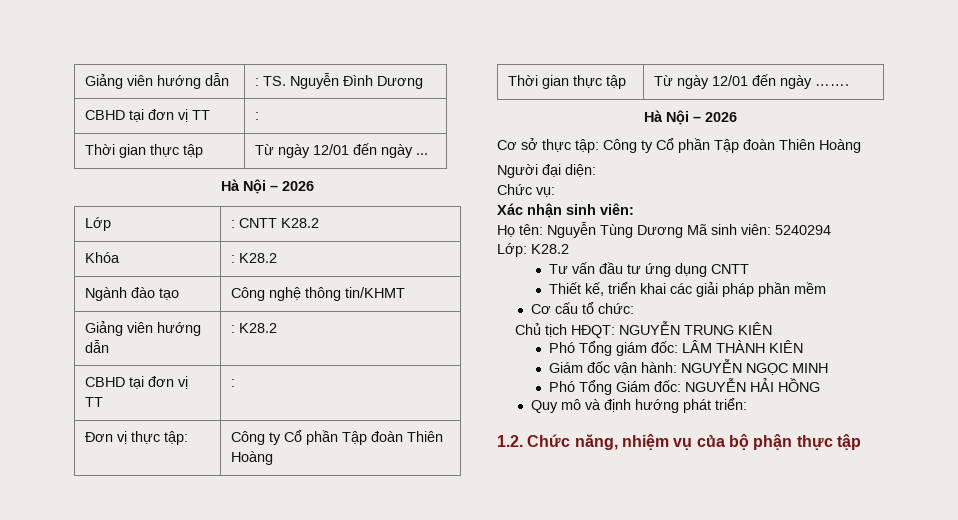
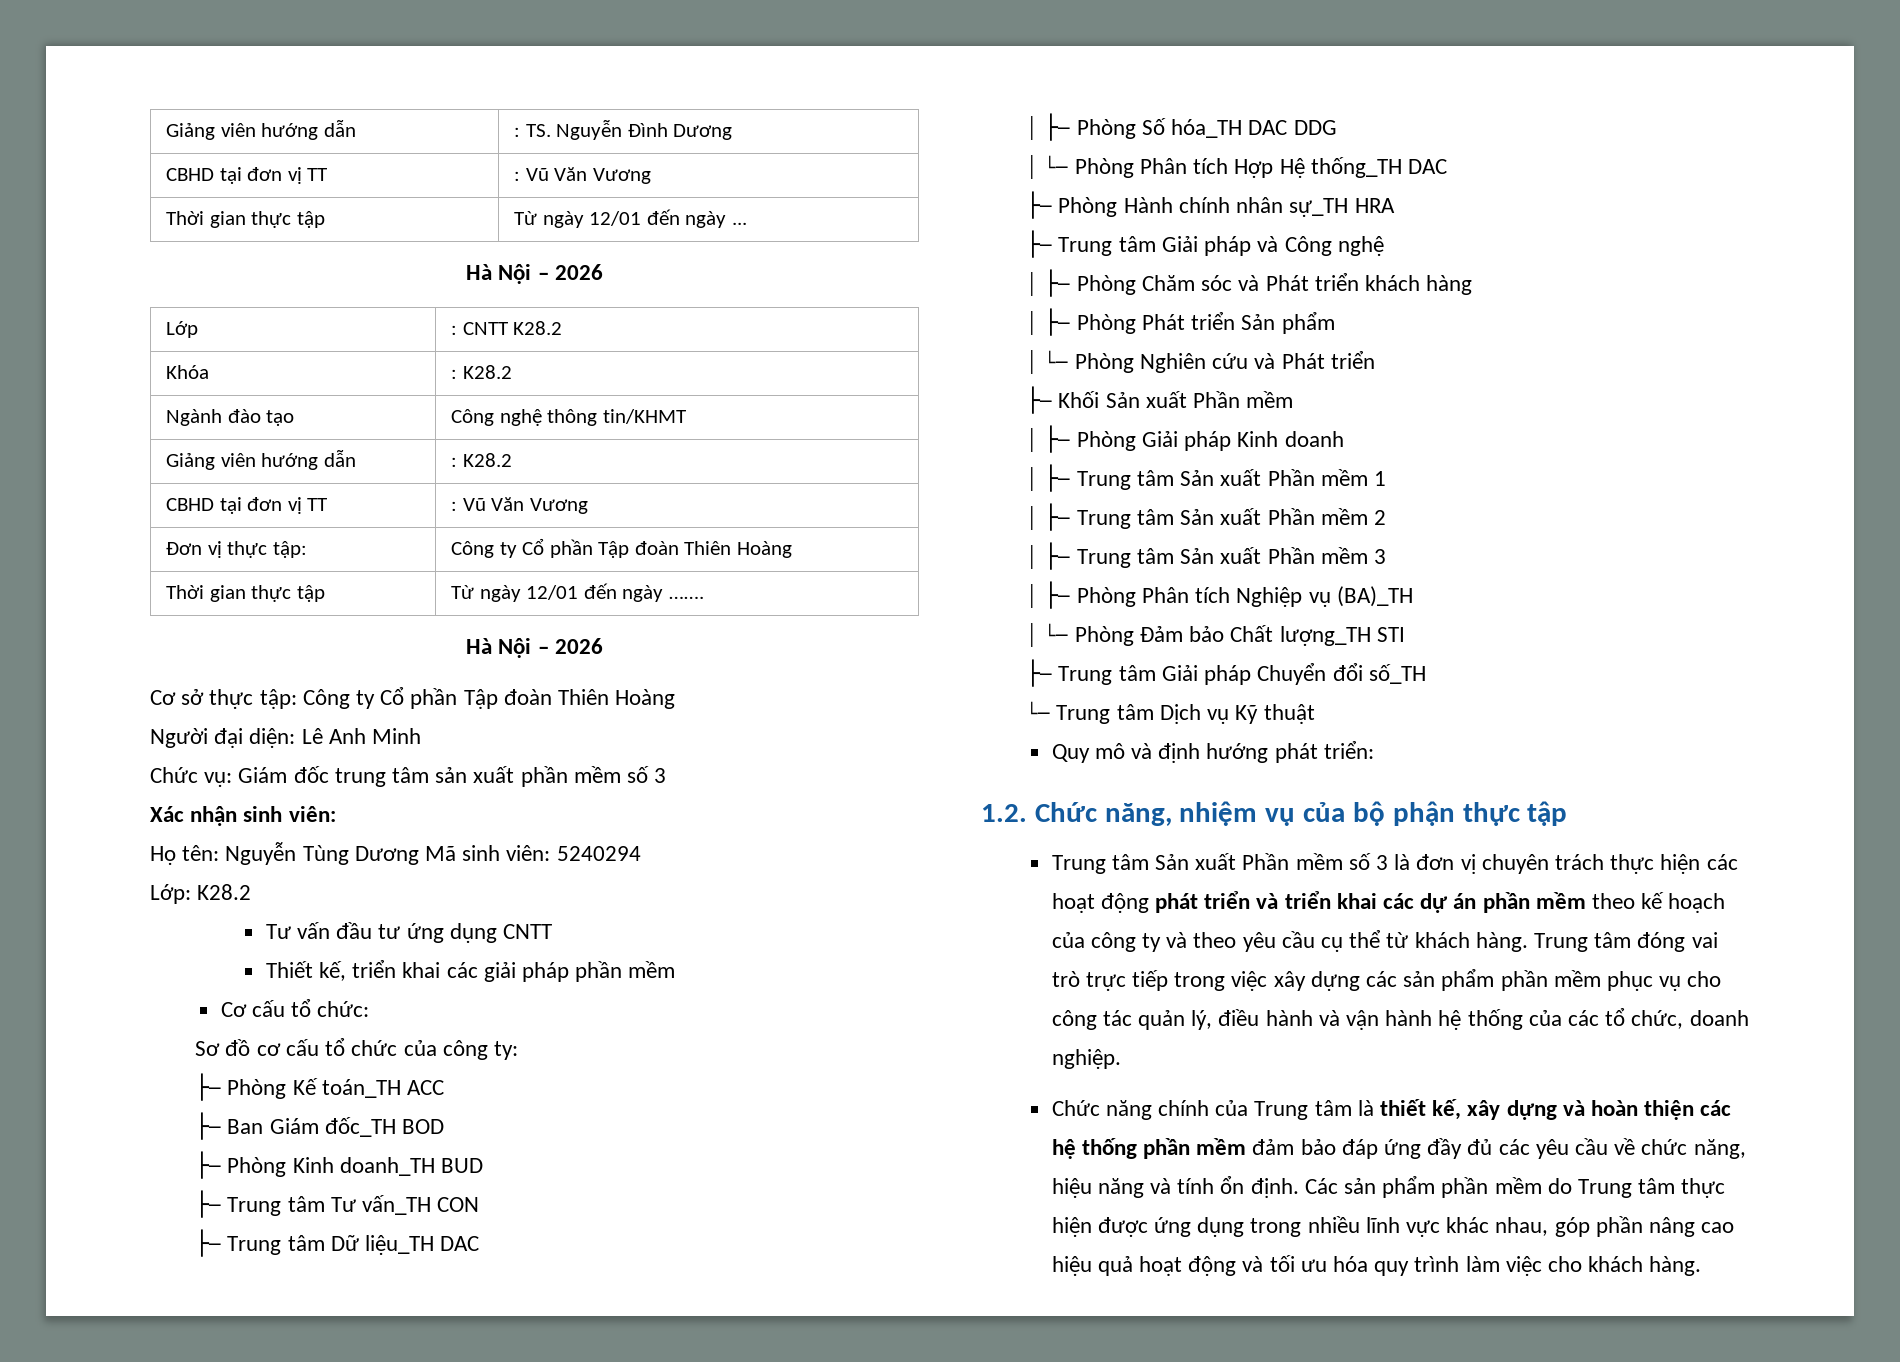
(260, 116) none -> [525,167,651,184] Vũ Văn Vương
(236, 383) none -> [462,497,588,514] Vũ Văn Vương
(596, 170) none -> [301,728,422,744] Lê Anh Minh
(555, 192) none -> [238,766,667,787] Giám đốc trung tâm sản xuất phần mềm số 3
[515,321,773,338] [549,340,804,356] [549,359,829,375] [549,378,821,395] Chủ tịch HĐQT: NGUYỄN TRUNG KIÊN // Phó Tổng giám đốc: LÂM THÀNH KIÊN // Giám đốc vận hành: NGUYỄN NGỌC MINH // Phó Tổng Giám đốc: NGUYỄN HẢI HỒNG -> [195,1038,518,1060] [195,1073,445,1101] [195,1112,445,1140] [195,1151,484,1179] [195,1190,480,1218] [195,1229,480,1257] [1026,113,1337,141] [1026,155,1447,179] [1026,191,1395,219] [1026,230,1384,258] [1026,269,1473,297] [1026,308,1335,336] [1026,350,1375,374] [1026,386,1294,414] [1026,425,1344,453] [1026,464,1386,492] [1026,503,1386,531] [1026,542,1386,570] [1026,581,1413,609] [1026,623,1405,647] [1026,659,1426,687] [1026,701,1315,724] Sơ đồ cơ cấu tổ chức của công ty: // ├─ Phòng Kế toán_TH ACC // ├─ Ban Giám đốc_TH BOD // ├─ Phòng Kinh doanh_TH BUD // ├─ Trung tâm Tư vấn_TH CON // ├─ Trung tâm Dữ liệu_TH DAC // │ ├─ Phòng Số hóa_TH DAC DDG // │ └─ Phòng Phân tích Hợp Hệ thống_TH DAC // ├─ Phòng Hành chính nhân sự_TH HRA // ├─ Trung tâm Giải pháp và Công nghệ // │ ├─ Phòng Chăm sóc và Phát triển khách hàng // │ ├─ Phòng Phát triển Sản phẩm // │ └─ Phòng Nghiên cứu và Phát triển // ├─ Khối Sản xuất Phần mềm // │ ├─ Phòng Giải pháp Kinh doanh // │ ├─ Trung tâm Sản xuất Phần mềm 1 // │ ├─ Trung tâm Sản xuất Phần mềm 2 // │ ├─ Trung tâm Sản xuất Phần mềm 3 // │ ├─ Phòng Phân tích Nghiệp vụ (BA)_TH // │ └─ Phòng Đảm bảo Chất lượng_TH STI // ├─ Trung tâm Giải pháp Chuyển đổi số_TH // └─ Trung tâm Dịch vụ Kỹ thuật
(861, 442) none -> [1051,853,1738,874] [1051,891,1726,913] [1051,930,1718,952] [1051,969,1722,991] [1051,1008,1749,1030] [1051,1049,1121,1069] [1051,1099,1732,1120] [1051,1138,1746,1159] [1051,1176,1726,1198] [1051,1216,1735,1237] [1051,1255,1702,1276] // Trung tâm Sản xuất Phần mềm số 3 là đơn vị chuyên trách thực hiện các hoạt động phát triển và triển khai các dự án phần mềm theo kế hoạch của công ty và theo yêu cầu cụ thể từ khách hàng. Trung tâm đóng vai trò trực tiếp trong việc xây dựng các sản phẩm phần mềm phục vụ cho công tác quản lý, điều hành và vận hành hệ thống của các tổ chức, doanh nghiệp. // Chức năng chính của Trung tâm là thiết kế, xây dựng và hoàn thiện các hệ thống phần mềm đảm bảo đáp ứng đầy đủ các yêu cầu về chức năng, hiệu năng và tính ổn định. Các sản phẩm phần mềm do Trung tâm thực hiện được ứng dụng trong nhiều lĩnh vực khác nhau, góp phần nâng cao hiệu quả hoạt động và tối ưu hóa quy trình làm việc cho khách hàng.

